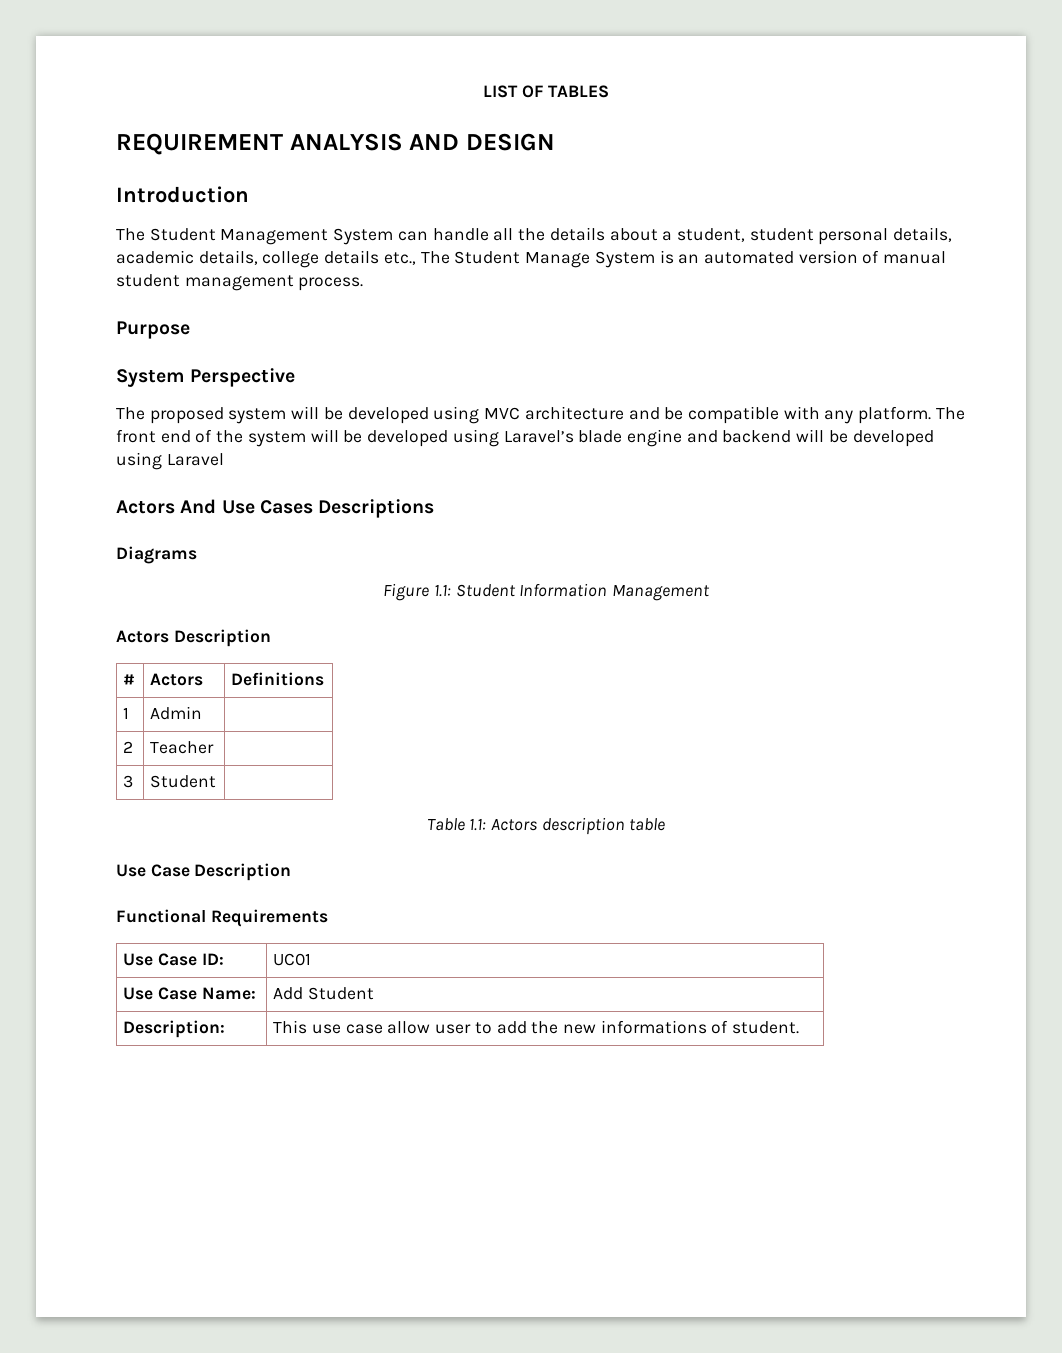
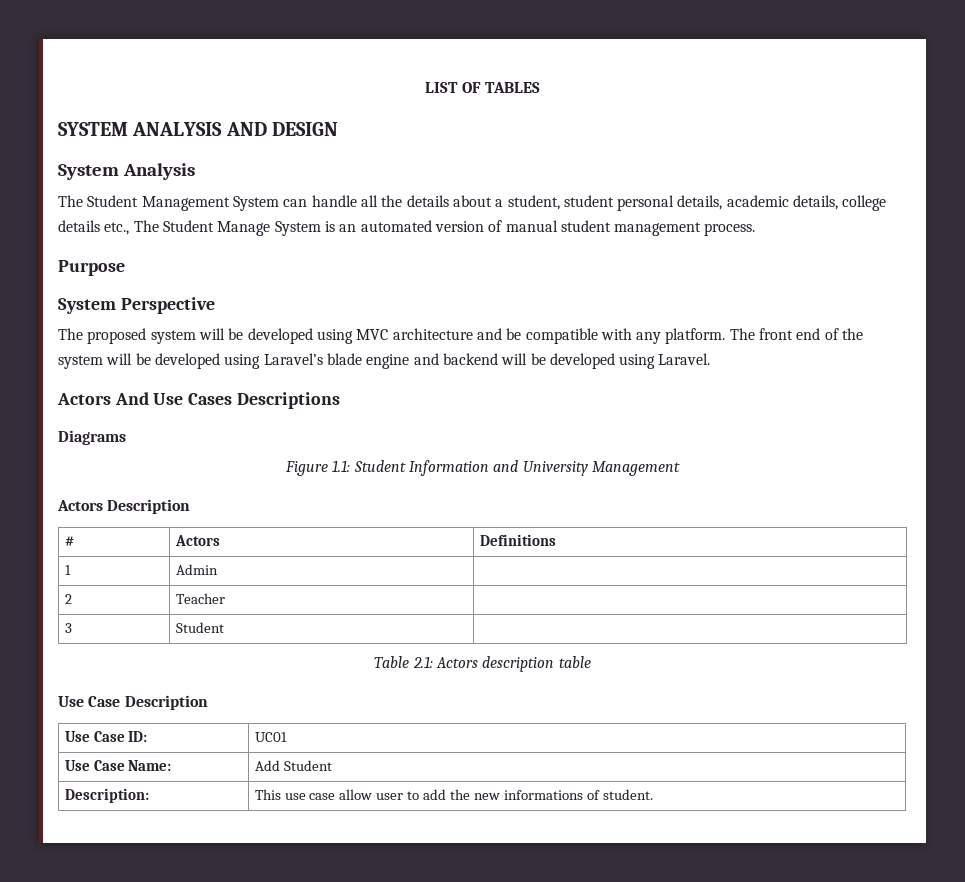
[116,133,283,155] REQUIREMENT -> [58,122,128,136] SYSTEM
[116,186,249,203] Introduction -> [58,163,195,180] System Analysis
[166,453,224,466] Laravel -> [658,353,711,365] Laravel.
(608, 590) none -> [493,460,588,476] and University
[469,818,487,831] 1.1: -> [412,656,433,668] 2.1:
[116,909,328,927] // Functional Requirements -> (208, 702) none

